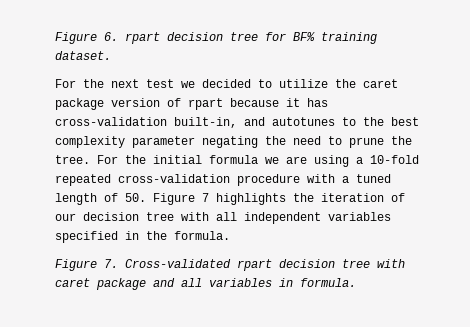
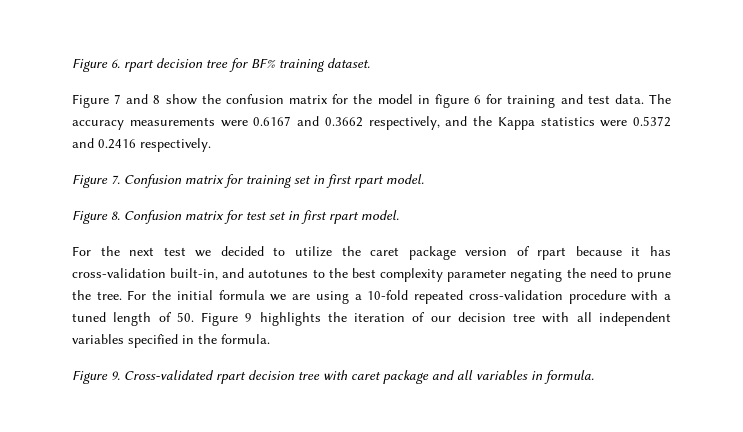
(111, 55) none -> [72,94,671,108] [72,116,671,130] [72,138,211,152] [72,174,424,188] [72,210,399,224] // Figure 7 and 8 show the confusion matrix for the model in figure 6 for training and test data. The accuracy measurements were 0.6167 and 0.3662 respectively, and the Kappa statistics were 0.5372 and 0.2416 respectively. // Figure 7. Confusion matrix for training set in first rpart model. // Figure 8. Confusion matrix for test set in first rpart model.
[202,193,209,202] 7 -> [245,313,253,322] 9
[104,259,118,268] 7. -> [111,371,120,380] 9.

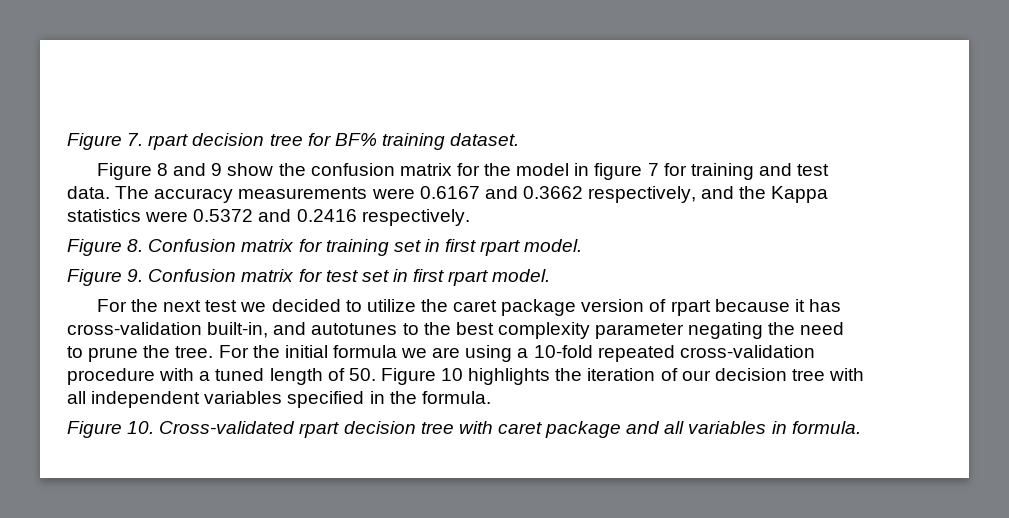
[72,58,120,72] Figure 6. -> [67,133,144,150] Figure 7.
[114,94,161,104] 7 and 8 -> [157,163,223,176] 8 and 9
[474,95,482,104] 6 -> [647,163,659,176] 7
[111,175,120,184] 7. -> [127,239,144,252] 8.
[111,211,120,220] 8. -> [127,269,144,282] 9.
[245,313,253,322] 9 -> [441,368,464,381] 10
[111,371,120,380] 9. -> [127,421,155,434] 10.

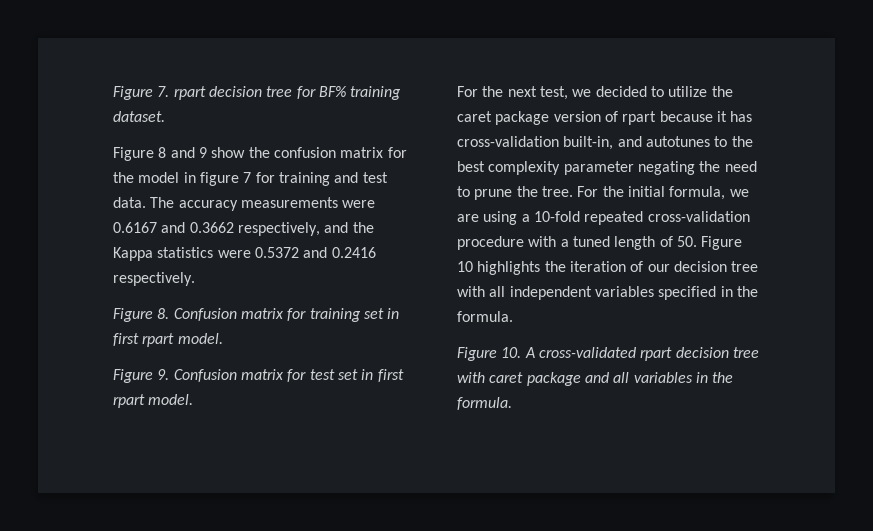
[205,300,238,312] test -> [539,86,568,100] test,
[332,345,397,358] formula -> [669,186,726,200] formula,
[159,421,296,434] Cross-validated -> [524,347,636,358] A cross-validated
(787, 427) none -> [712,372,734,383] the

